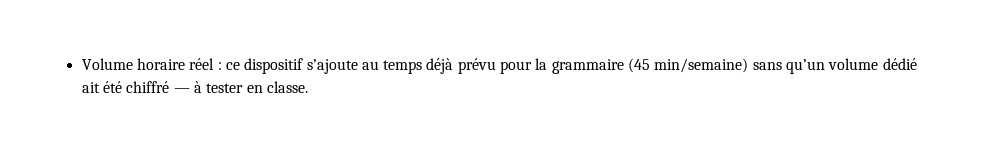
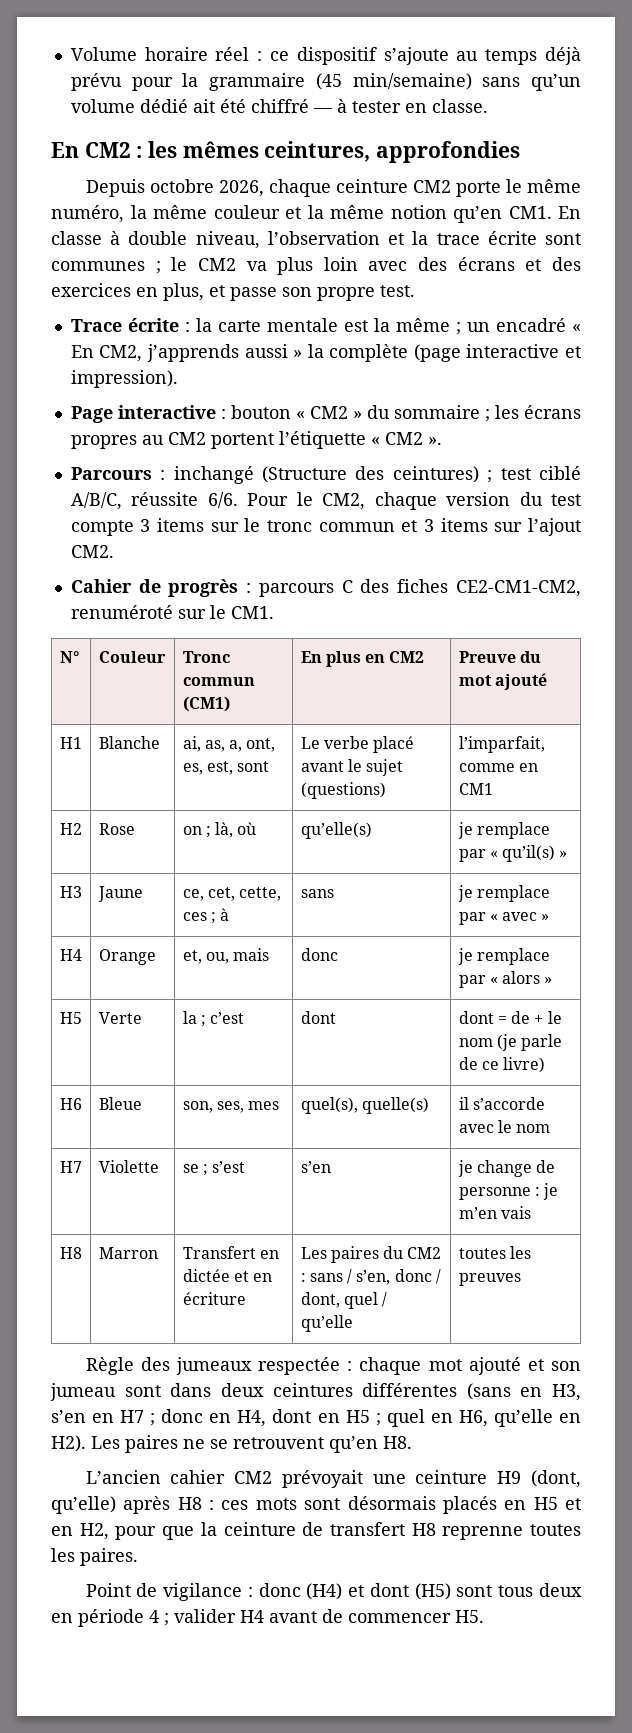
(308, 87) none -> [51,141,521,163] [85,179,582,197] [51,205,581,223] [51,231,581,249] [51,257,581,275] [51,283,415,301] [70,318,581,335] [70,344,581,362] [70,370,178,388] [70,405,581,423] [70,431,442,449] [70,466,581,484] [70,492,581,510] [70,518,581,536] [70,545,114,558] [70,579,581,597] [70,605,274,619] [59,651,79,663] [98,651,166,663] [182,651,230,663] [182,677,255,686] [182,696,230,712] [300,651,425,667] [458,651,541,663] [458,673,547,690] [59,737,82,749] [98,736,160,749] [182,736,276,752] [182,761,270,775] [300,736,415,753] [300,759,404,776] [300,782,386,799] [458,736,545,753] [458,763,538,772] [458,783,493,795] [59,823,82,835] [98,823,135,835] [182,822,257,838] [300,822,372,839] [457,822,550,839] [458,845,568,862] [59,886,82,898] [97,886,143,902] [182,887,282,901] [182,908,230,924] [300,889,334,898] [457,885,550,902] [458,912,550,925] [59,949,82,961] [98,949,156,965] [182,948,270,964] [300,948,338,961] [457,948,550,965] [458,971,553,988] [59,1012,82,1024] [98,1012,142,1024] [182,1011,245,1027] [300,1011,336,1024] [458,1011,562,1024] [458,1034,563,1051] [458,1057,546,1073] [59,1098,82,1110] [98,1097,142,1110] [182,1101,280,1113] [300,1097,429,1114] [458,1097,545,1110] [458,1120,551,1133] [59,1161,82,1173] [98,1160,159,1173] [182,1161,246,1176] [300,1161,331,1173] [457,1160,556,1177] [458,1183,559,1200] [458,1206,531,1219] [59,1247,82,1259] [98,1247,158,1259] [182,1246,279,1259] [182,1269,273,1282] [182,1292,246,1305] [300,1246,442,1263] [300,1269,442,1285] [300,1292,388,1309] [300,1315,353,1332] [458,1246,531,1259] [458,1273,521,1286] [85,1357,582,1375] [50,1383,581,1401] [51,1409,581,1427] [51,1435,412,1453] [85,1470,581,1488] [51,1496,582,1514] [51,1522,581,1540] [51,1548,138,1566] [85,1583,582,1601] [51,1609,484,1627] // En CM2 : les mêmes ceintures, approfondies // Depuis octobre 2026, chaque ceinture CM2 porte le même numéro, la même couleur et la même notion qu’en CM1. En classe à double niveau, l’observation et la trace écrite sont communes ; le CM2 va plus loin avec des écrans et des exercices en plus, et passe son propre test. // Trace écrite : la carte mentale est la même ; un encadré « En CM2, j’apprends aussi » la complète (page interactive et impression). // Page interactive : bouton « CM2 » du sommaire ; les écrans propres au CM2 portent l’étiquette « CM2 ». // Parcours : inchangé (Structure des ceintures) ; test ciblé A/B/C, réussite 6/6. Pour le CM2, chaque version du test compte 3 items sur le tronc commun et 3 items sur l’ajout CM2. // Cahier de progrès : parcours C des fiches CE2-CM1-CM2, renuméroté sur le CM1. // N° | Couleur | Tronc commun (CM1) | En plus en CM2 | Preuve du mot ajouté // H1 | Blanche | ai, as, a, ont, es, est, sont | Le verbe placé avant le sujet (questions) | l’imparfait, comme en CM1 // H2 | Rose | on ; là, où | qu’elle(s) | je remplace par « qu’il(s) » // H3 | Jaune | ce, cet, cette, ces ; à | sans | je remplace par « avec » // H4 | Orange | et, ou, mais | donc | je remplace par « alors » // H5 | Verte | la ; c’est | dont | dont = de + le nom (je parle de ce livre) // H6 | Bleue | son, ses, mes | quel(s), quelle(s) | il s’accorde avec le nom // H7 | Violette | se ; s’est | s’en | je change de personne : je m’en vais // H8 | Marron | Transfert en dictée et en écriture | Les paires du CM2 : sans / s’en, donc / dont, quel / qu’elle | toutes les preuves // Règle des jumeaux respectée : chaque mot ajouté et son jumeau sont dans deux ceintures différentes (sans en H3, s’en en H7 ; donc en H4, dont en H5 ; quel en H6, qu’elle en H2). Les paires ne se retrouvent qu’en H8. // L’ancien cahier CM2 prévoyait une ceinture H9 (dont, qu’elle) après H8 : ces mots sont désormais placés en H5 et en H2, pour que la ceinture de transfert H8 reprenne toutes les paires. // Point de vigilance : donc (H4) et dont (H5) sont tous deux en période 4 ; valider H4 avant de commencer H5.

